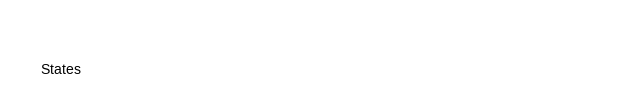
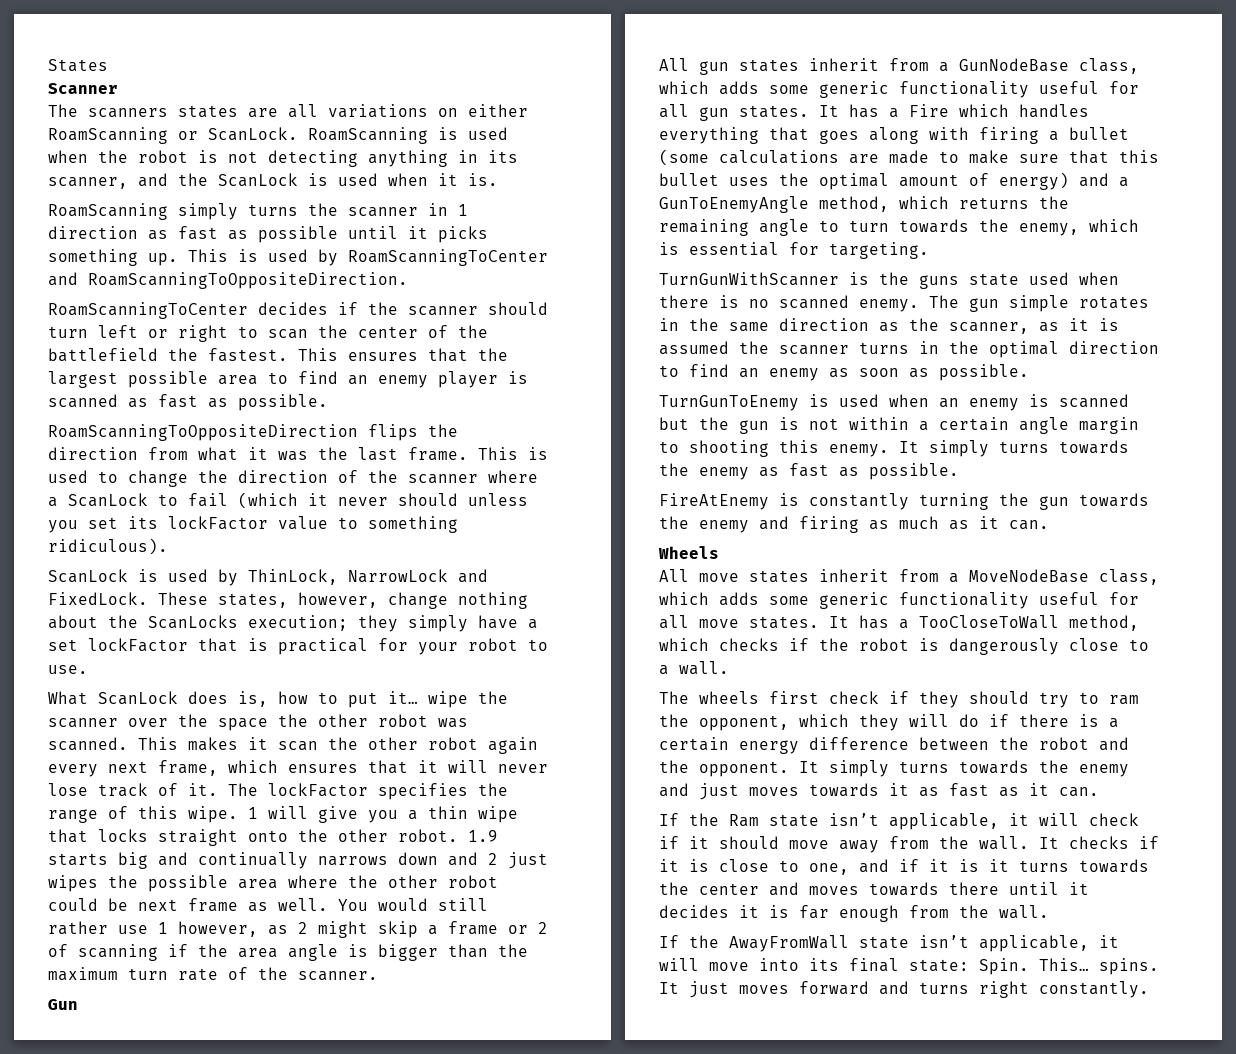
(81, 69) none -> [48,83,118,94] [48,104,528,118] [48,127,508,144] [48,150,518,167] [48,173,498,189] [48,203,468,220] [48,226,488,243] [48,249,548,266] [48,272,408,289] [48,302,548,319] [48,325,488,342] [48,348,508,362] [48,371,528,388] [48,394,328,411] [48,424,458,441] [48,447,548,461] [48,470,538,487] [48,492,528,509] [48,516,458,533] [48,538,168,555] [48,569,488,586] [48,592,528,609] [48,615,538,632] [48,638,548,655] [48,665,88,674] [48,691,508,708] [48,714,468,731] [48,737,538,754] [48,760,548,777] [48,783,508,800] [48,806,518,823] [48,829,498,846] [48,852,548,869] [48,875,498,892] [48,898,488,912] [48,921,548,938] [48,944,528,961] [48,967,378,981] [48,999,78,1010] [659,58,1139,75] [659,81,1139,98] [659,104,1089,121] [659,127,1129,144] [659,149,1159,166] [659,172,1129,190] [659,196,1069,213] [659,219,1139,236] [659,242,929,259] [659,272,1119,289] [659,295,1149,312] [659,318,1119,334] [659,341,1159,358] [659,364,1029,381] [659,394,1129,411] [659,417,1139,434] [659,440,1129,457] [659,463,959,480] [659,493,1149,510] [659,516,1049,533] [658,546,719,559] [659,569,1159,585] [659,592,1139,609] [659,615,1139,631] [659,638,1149,655] [659,661,729,675] [659,691,1139,708] [659,714,1119,731] [659,737,1129,754] [659,760,1129,777] [659,783,1099,800] [659,813,1139,830] [659,836,1159,853] [659,859,1149,875] [659,882,1089,896] [659,905,1049,922] [659,935,1119,952] [659,958,1159,975] [659,981,1149,998] // Scanner // The scanners states are all variations on either RoamScanning or ScanLock. RoamScanning is used when the robot is not detecting anything in its scanner, and the ScanLock is used when it is. // RoamScanning simply turns the scanner in 1 direction as fast as possible until it picks something up. This is used by RoamScanningToCenter and RoamScanningToOppositeDirection. // RoamScanningToCenter decides if the scanner should turn left or right to scan the center of the battlefield the fastest. This ensures that the largest possible area to find an enemy player is scanned as fast as possible. // RoamScanningToOppositeDirection flips the direction from what it was the last frame. This is used to change the direction of the scanner where a ScanLock to fail (which it never should unless you set its lockFactor value to something ridiculous). // ScanLock is used by ThinLock, NarrowLock and FixedLock. These states, however, change nothing about the ScanLocks execution; they simply have a set lockFactor that is practical for your robot to use. // What ScanLock does is, how to put it… wipe the scanner over the space the other robot was scanned. This makes it scan the other robot again every next frame, which ensures that it will never lose track of it. The lockFactor specifies the range of this wipe. 1 will give you a thin wipe that locks straight onto the other robot. 1.9 starts big and continually narrows down and 2 just wipes the possible area where the other robot could be next frame as well. You would still rather use 1 however, as 2 might skip a frame or 2 of scanning if the area angle is bigger than the maximum turn rate of the scanner. // Gun // All gun states inherit from a GunNodeBase class, which adds some generic functionality useful for all gun states. It has a Fire which handles everything that goes along with firing a bullet (some calculations are made to make sure that this bullet uses the optimal amount of energy) and a GunToEnemyAngle method, which returns the remaining angle to turn towards the enemy, which is essential for targeting. // TurnGunWithScanner is the guns state used when there is no scanned enemy. The gun simple rotates in the same direction as the scanner, as it is assumed the scanner turns in the optimal direction to find an enemy as soon as possible. // TurnGunToEnemy is used when an enemy is scanned but the gun is not within a certain angle margin to shooting this enemy. It simply turns towards the enemy as fast as possible. // FireAtEnemy is constantly turning the gun towards the enemy and firing as much as it can. // Wheels // All move states inherit from a MoveNodeBase class, which adds some generic functionality useful for all move states. It has a TooCloseToWall method, which checks if the robot is dangerously close to a wall. // The wheels first check if they should try to ram the opponent, which they will do if there is a certain energy difference between the robot and the opponent. It simply turns towards the enemy and just moves towards it as fast as it can. // If the Ram state isn’t applicable, it will check if it should move away from the wall. It checks if it is close to one, and if it is it turns towards the center and moves towards there until it decides it is far enough from the wall. // If the AwayFromWall state isn’t applicable, it will move into its final state: Spin. This… spins. It just moves forward and turns right constantly.

